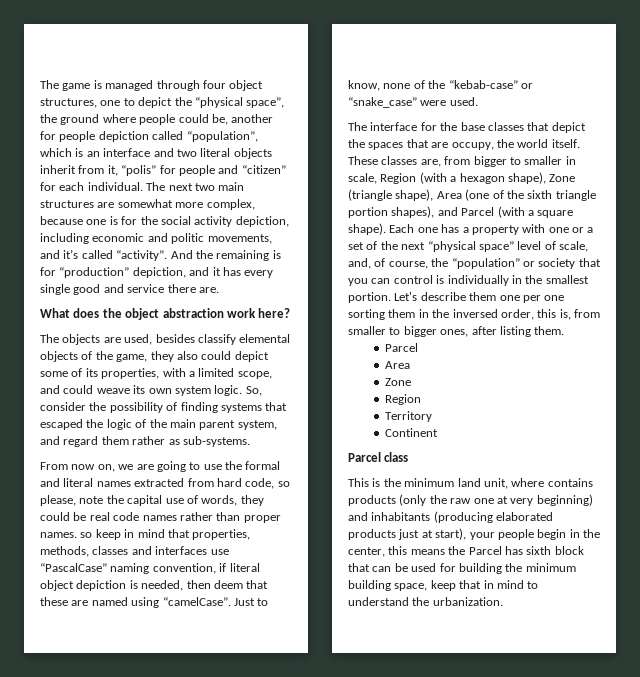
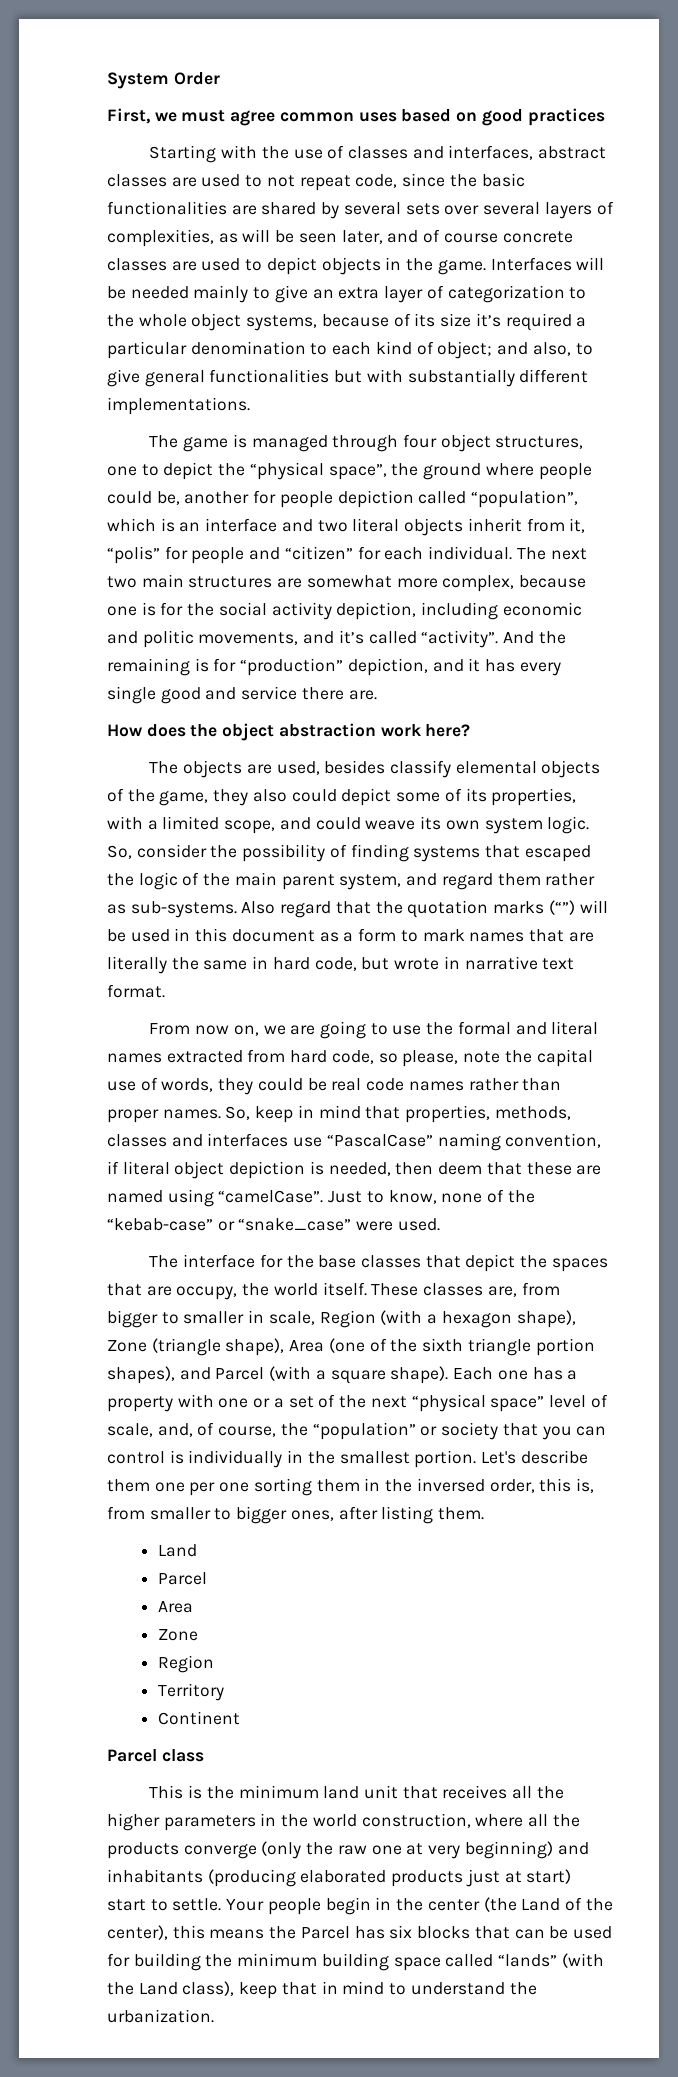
(40, 84) none -> [107,72,220,89] [107,108,605,126] [149,145,607,163] [107,173,525,191] [107,201,614,219] [107,229,573,247] [107,257,605,275] [107,285,587,303] [107,313,587,331] [107,341,593,359] [107,369,589,387] [107,397,250,415] System Order // First, we must agree common uses based on good practices // Starting with the use of classes and interfaces, abstract classes are used to not repeat code, since the basic functionalities are shared by several sets over several layers of complexities, as will be seen later, and of course concrete classes are used to depict objects in the game. Interfaces will be needed mainly to give an extra layer of categorization to the whole object systems, because of its size it’s required a particular denomination to each kind of object; and also, to give general functionalities but with substantially different implementations. //
[40,308,70,318] What -> [107,724,142,737] How
(250, 441) none -> [241,900,608,918] [107,928,594,942] [107,956,575,974] [107,984,165,998] Also regard that the quotation marks (“”) will be used in this document as a form to mark names that are literally the same in hard code, but wrote in narrative text format.
[80,532,93,538] so -> [225,1106,251,1120] So,
(565, 330) none -> [158,1544,198,1557] // Land
[483,478,593,489] [348,495,396,506] unit, where contains products -> [364,1785,564,1799] [107,1813,580,1831] [107,1842,257,1859] unit that receives all the higher parameters in the world construction, where all the products converge
[435,528,600,540] [348,547,385,557] start), your people begin in the center, -> [526,1869,572,1884] [107,1897,613,1915] [107,1925,168,1940] start) start to settle. Your people begin in the center (the Land of the center),
[526,546,584,555] sixth block -> [389,1925,471,1939] six blocks
[394,583,428,591] space, -> [393,1953,604,1971] [107,1981,235,1996] space called “lands” (with the Land class),

